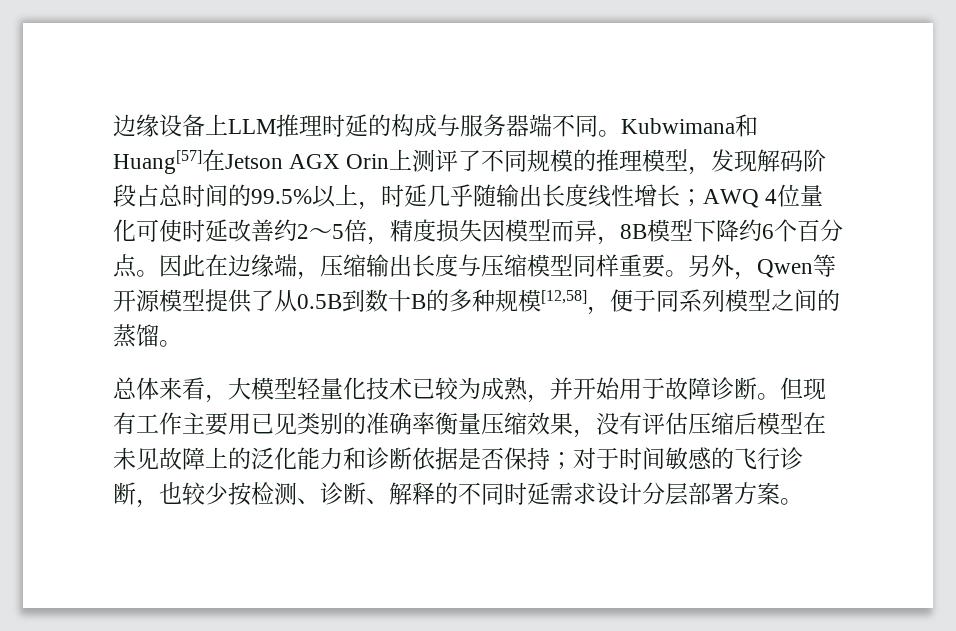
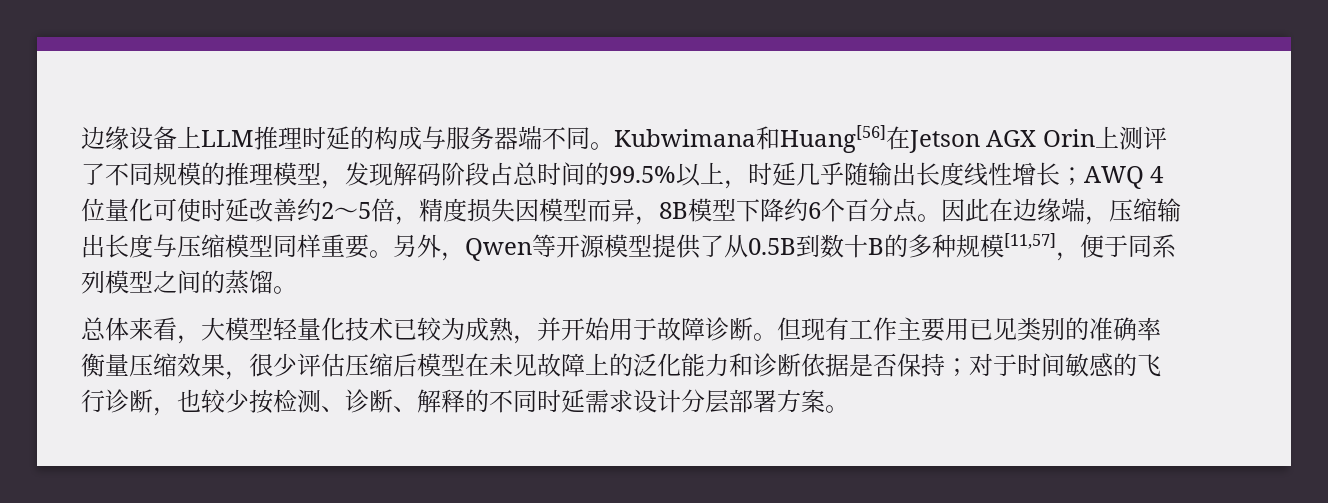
[113,150,202,174] Huang[57] -> [780,125,886,153] Huang[56]
[541,290,587,304] [12,58] -> [1004,233,1056,249] [11,57]
[596,412,642,435] 没有 -> [249,353,297,377] 很少

